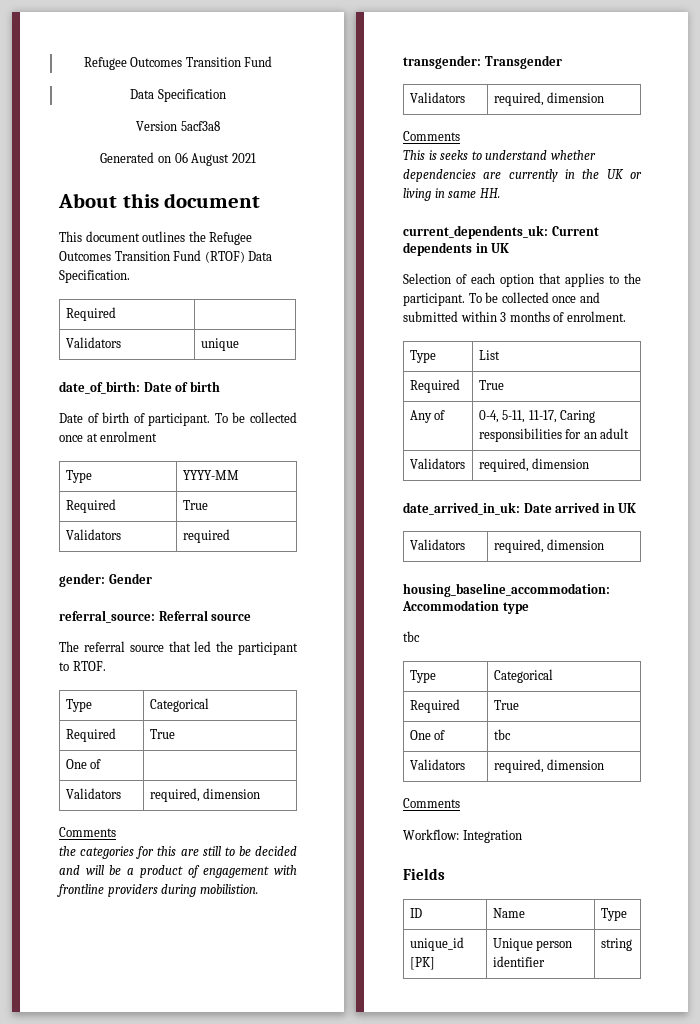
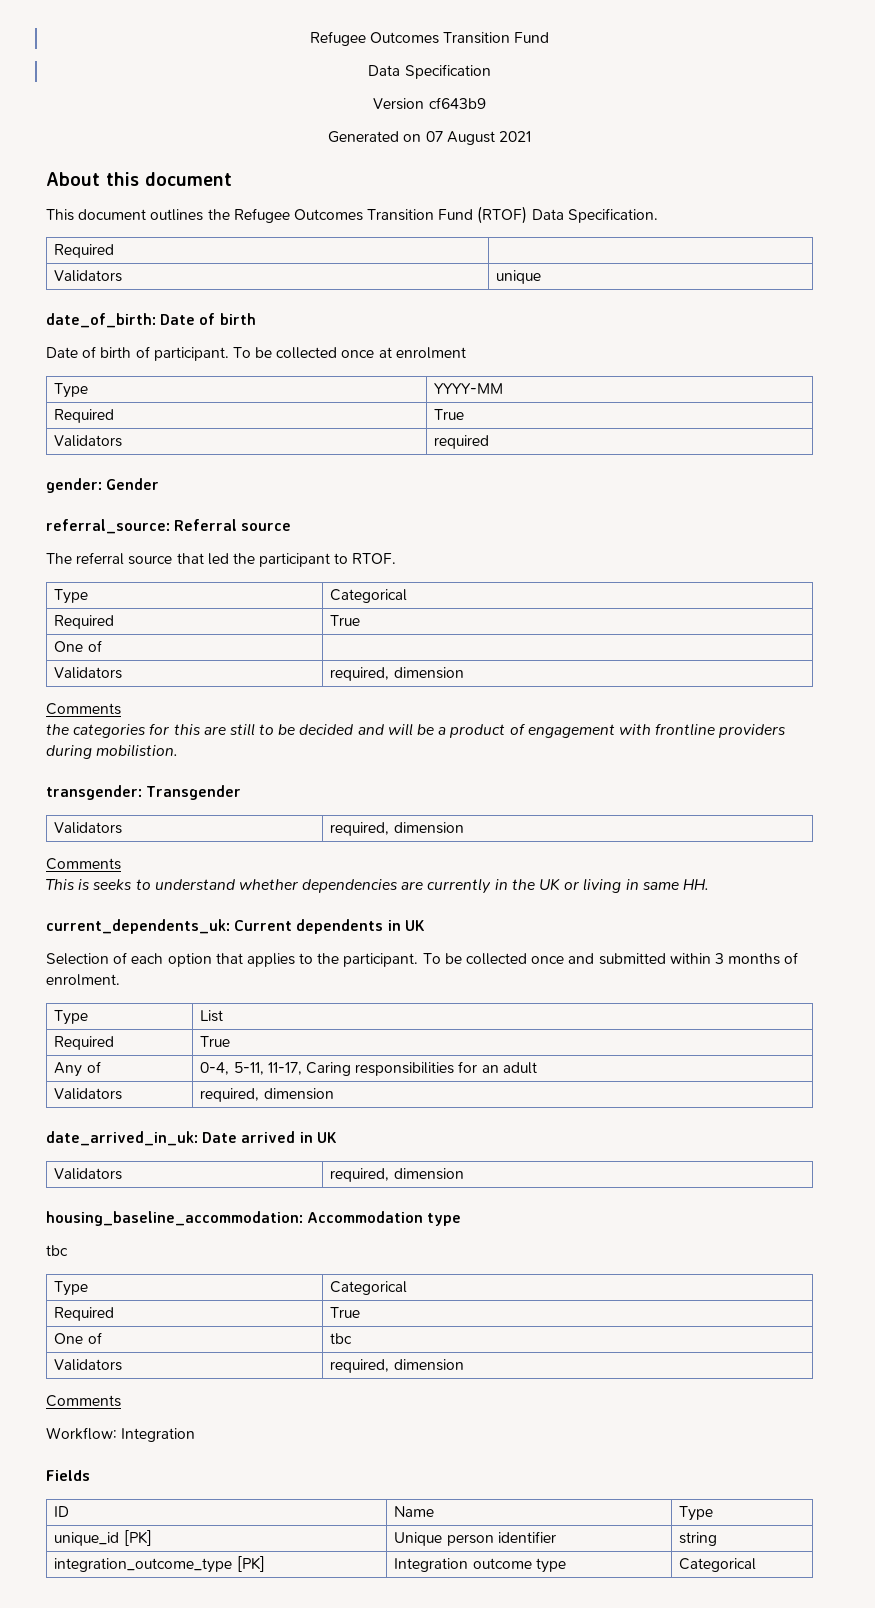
[180,121,220,131] 5acf3a8 -> [428,97,486,109] cf643b9
[174,152,188,163] 06 -> [425,131,443,142] 07
(632, 944) none -> [54,1556,265,1573] [394,1558,566,1573] [679,1558,757,1572] // integration_outcome_type [PK] | Integration outcome type | Categorical

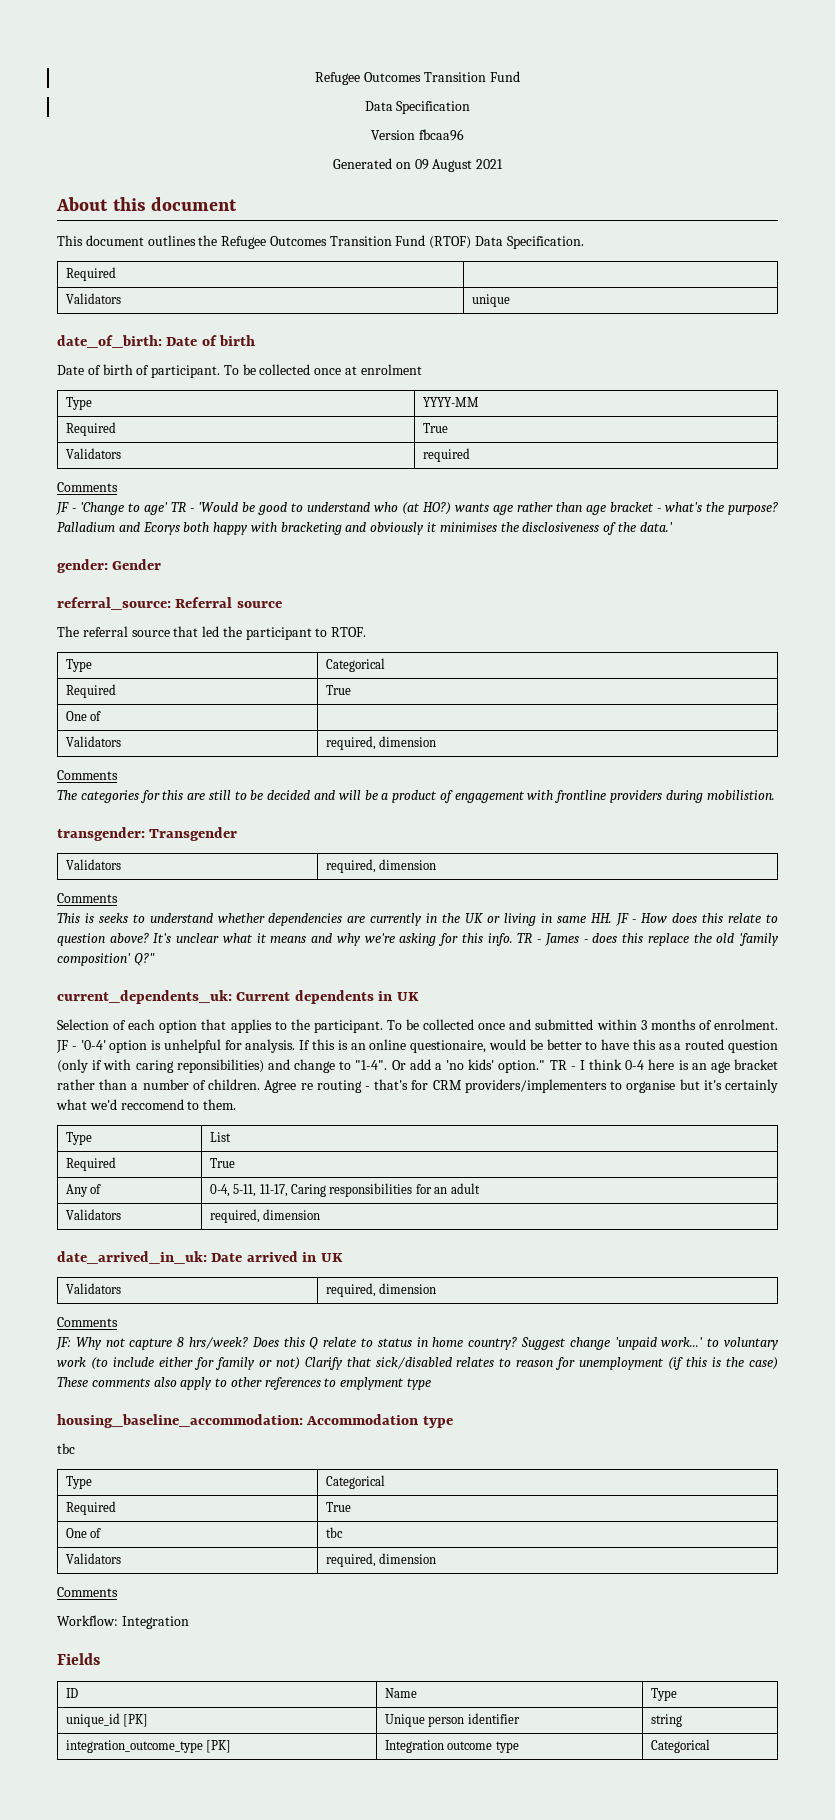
[428,97,486,109] cf643b9 -> [418,129,464,141] fbcaa96
[425,131,443,142] 07 -> [414,159,429,170] 09
(490, 442) none -> [57,482,118,492] [56,502,778,515] [57,522,673,535] // Comments // JF - 'Change to age' TR - 'Would be good to understand who (at HO?) wants age rather than age bracket - what's the purpose? Palladium and Ecorys both happy with bracketing and obviously it minimises the disclosiveness of the data.'
[46,724,69,735] the -> [57,790,77,800] The
(709, 884) none -> [615,913,779,926] [57,933,780,946] [57,953,155,966] JF - How does this relate to question above? It's unclear what it means and why we're asking for this info. TR - James - does this replace the old 'family composition' Q?"
(120, 980) none -> [56,1039,778,1053] [57,1059,778,1073] [57,1079,778,1093] [56,1099,237,1110] JF - '0-4' option is unhelpful for analysis. If this is an online questionaire, would be better to have this as a routed question (only if with caring reponsibilities) and change to "1-4". Or add a 'no kids' option." TR - I think 0-4 here is an age bracket rather than a number of children. Agree re routing - that's for CRM providers/implementers to organise but it's certainly what we'd reccomend to them.
(464, 1174) none -> [57,1317,118,1327] [56,1337,779,1350] [57,1357,779,1370] [57,1377,432,1390] // Comments // JF: Why not capture 8 hrs/week? Does this Q relate to status in home country? Suggest change 'unpaid work...' to voluntary work (to include either for family or not) Clarify that sick/disabled relates to reason for unemployment (if this is the case) These comments also apply to other references to emplyment type

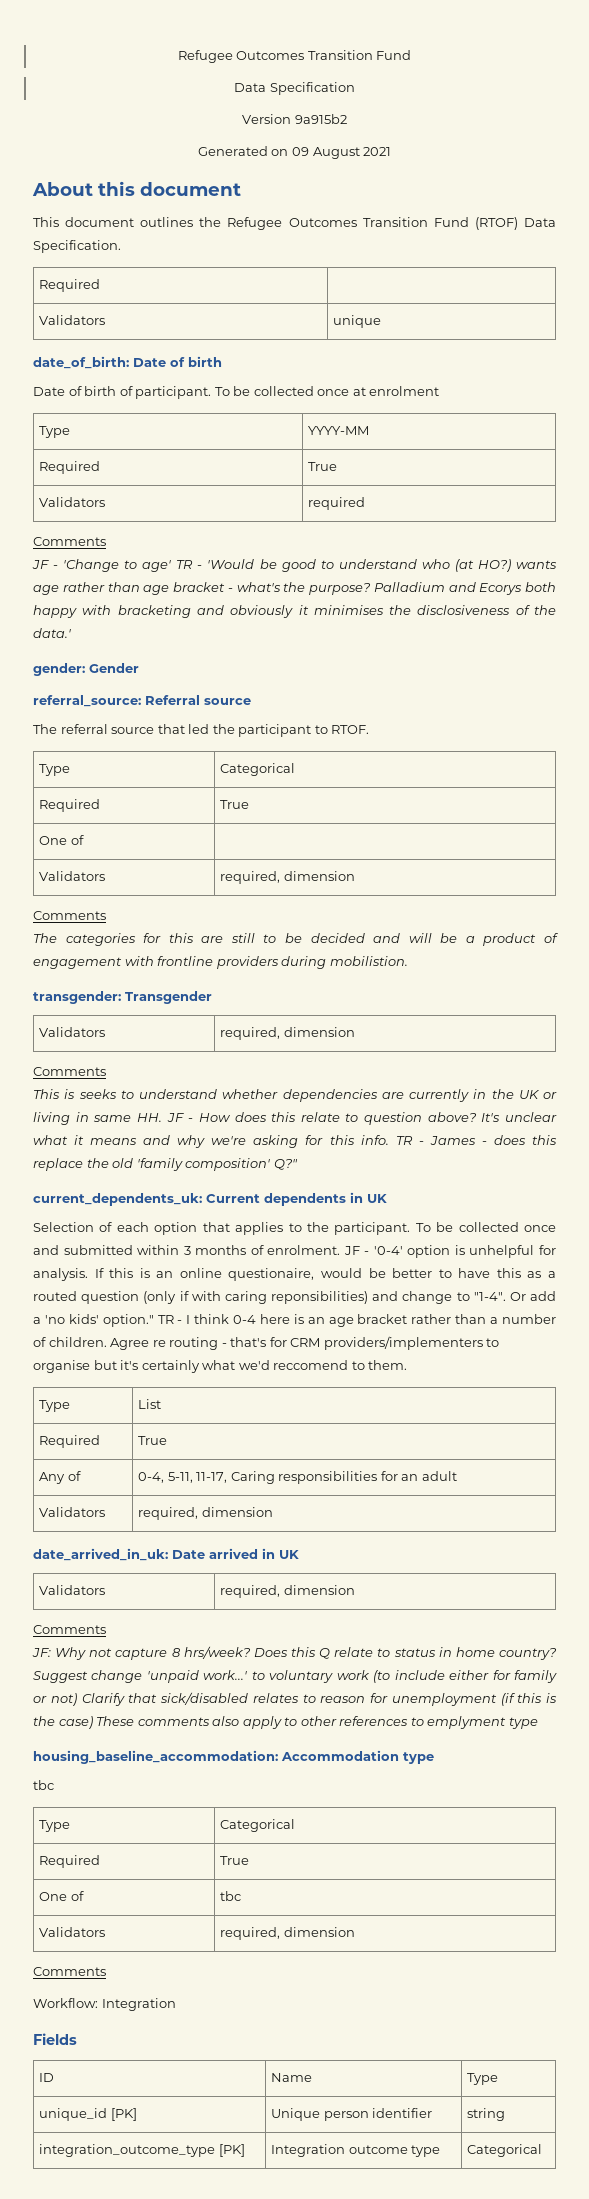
[418,129,464,141] fbcaa96 -> [294,114,347,124] 9a915b2

